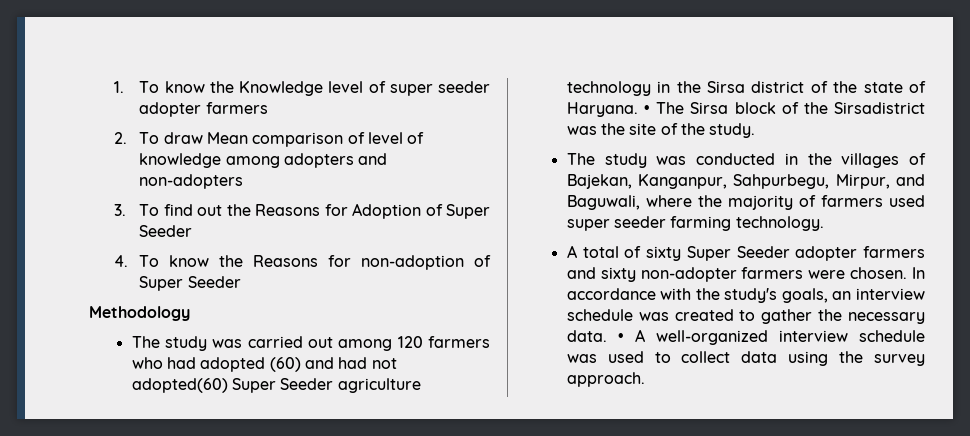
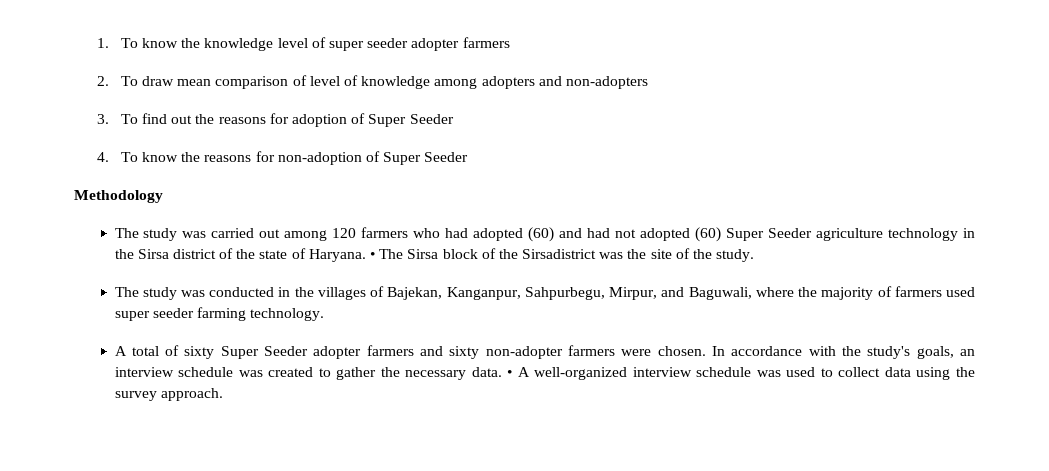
[239,81,324,96] Knowledge -> [204,38,274,51] knowledge
[207,132,249,144] Mean -> [177,79,212,86] mean
[255,203,422,219] Reasons for Adoption -> [218,113,348,127] reasons for adoption
[253,255,319,267] Reasons -> [204,155,252,162] reasons
[131,378,228,393] adopted(60) -> [640,227,722,242] adopted (60)

